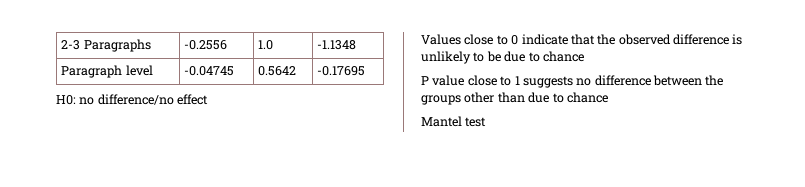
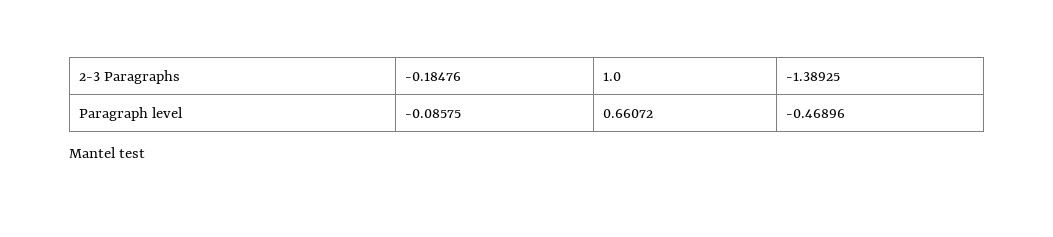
[184,40,228,50] -0.2556 -> [404,72,461,81] -0.18476
[317,40,357,50] -1.1348 -> [785,72,840,81] -1.38925
[184,66,235,76] [258,66,297,76] [317,66,366,76] [56,94,209,105] [421,34,743,45] [421,51,584,64] [421,75,724,88] [421,92,608,105] -0.04745 | 0.5642 | -0.17695 // H0: no difference/no effect // Values close to 0 indicate that the observed difference is unlikely to be due to chance // P value close to 1 suggests no difference between the groups other than due to chance -> [404,109,461,118] [602,109,653,118] [785,109,845,118] -0.08575 | 0.66072 | -0.46896

